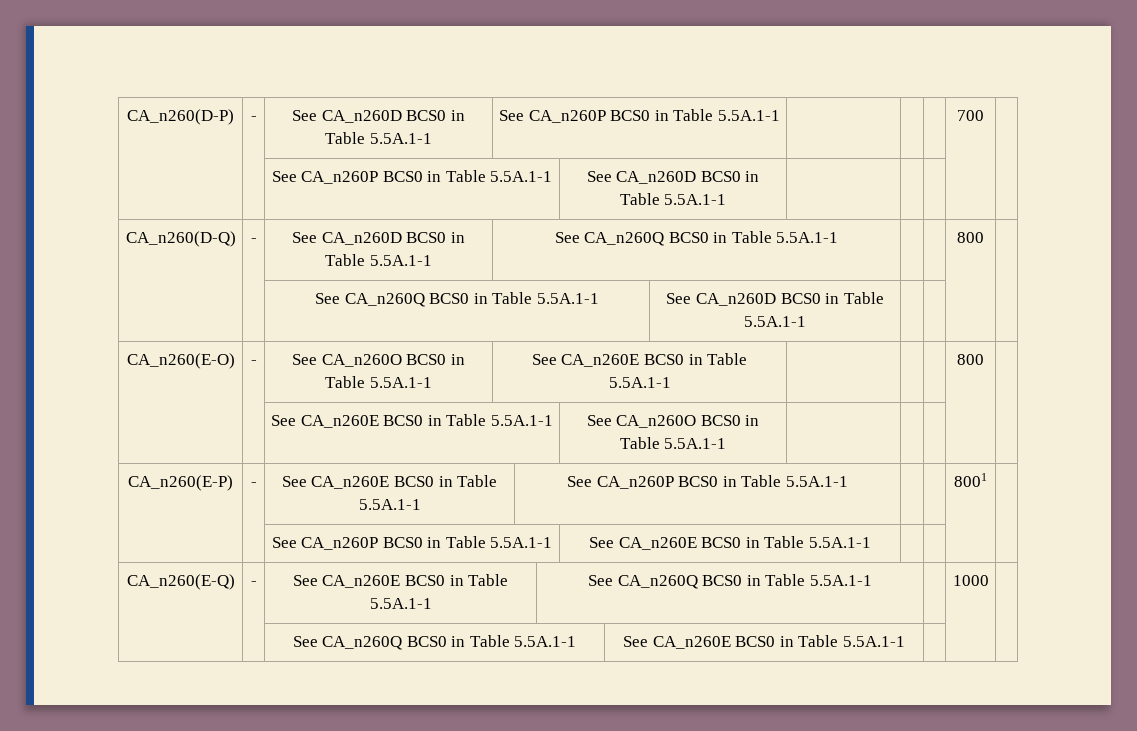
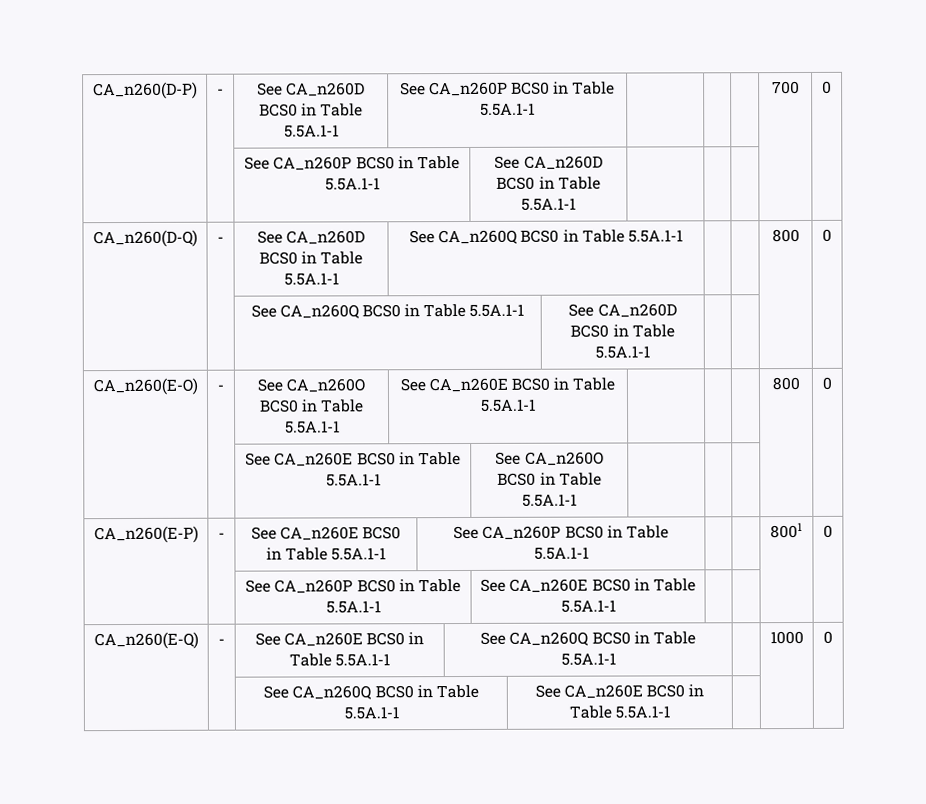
(984, 115) none -> [822,80,832,94] 0
(984, 237) none -> [822,228,832,242] 0
(984, 359) none -> [822,376,832,390] 0
(987, 480) none -> [823,524,833,538] 0
(989, 580) none -> [823,630,833,644] 0

